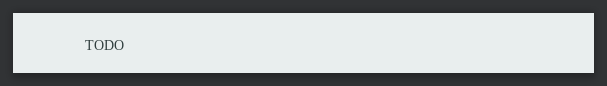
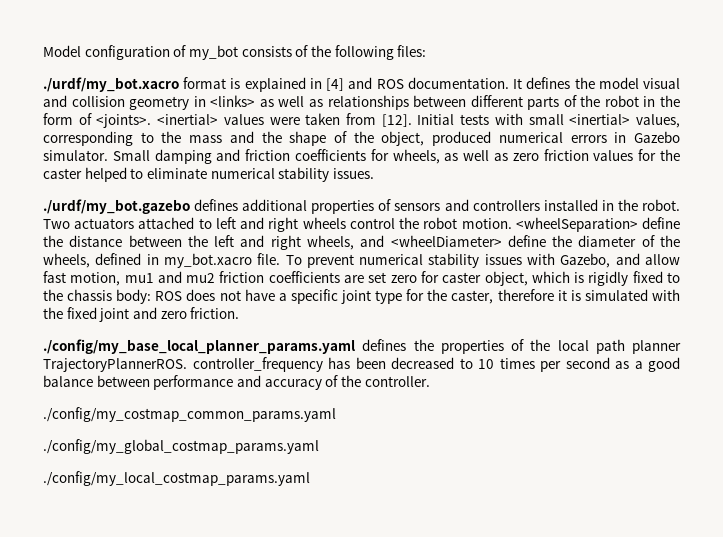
[85,40,124,50] TODO -> [43,45,427,60] [43,77,681,92] [43,95,680,110] [43,113,680,128] [43,131,680,146] [43,149,680,164] [43,167,374,182] [43,199,680,214] [43,217,680,232] [43,235,681,250] [43,253,680,268] [43,271,680,286] [43,289,680,304] [43,307,240,322] [43,339,681,354] [43,357,680,372] [43,375,430,390] [43,407,336,422] [43,439,319,454] [43,471,310,486] Model configuration of my_bot consists of the following files: // ./urdf/my_bot.xacro format is explained in [4] and ROS documentation. It defines the model visual and collision geometry in <links> as well as relationships between different parts of the robot in the form of <joints>. <inertial> values were taken from [12]. Initial tests with small <inertial> values, corresponding to the mass and the shape of the object, produced numerical errors in Gazebo simulator. Small damping and friction coefficients for wheels, as well as zero friction values for the caster helped to eliminate numerical stability issues. // ./urdf/my_bot.gazebo defines additional properties of sensors and controllers installed in the robot. Two actuators attached to left and right wheels control the robot motion. <wheelSeparation> define the distance between the left and right wheels, and <wheelDiameter> define the diameter of the wheels, defined in my_bot.xacro file. To prevent numerical stability issues with Gazebo, and allow fast motion, mu1 and mu2 friction coefficients are set zero for caster object, which is rigidly fixed to the chassis body: ROS does not have a specific joint type for the caster, therefore it is simulated with the fixed joint and zero friction. // ./config/my_base_local_planner_params.yaml defines the properties of the local path planner TrajectoryPlannerROS. controller_frequency has been decreased to 10 times per second as a good balance between performance and accuracy of the controller. // ./config/my_costmap_common_params.yaml // ./config/my_global_costmap_params.yaml // ./config/my_local_costmap_params.yaml

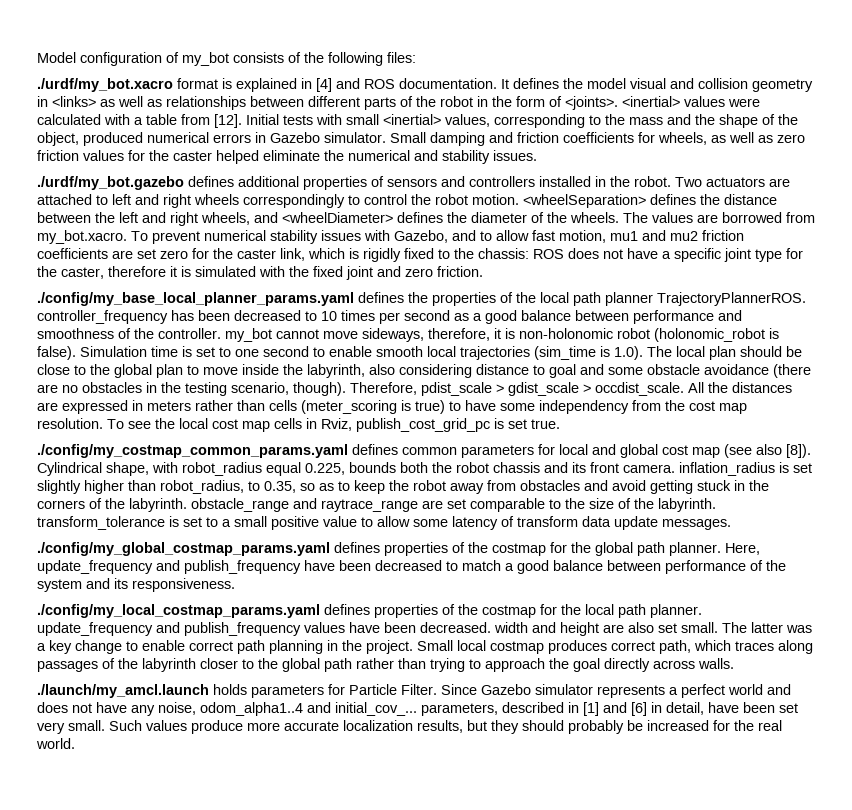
[305,113,341,125] taken -> [37,114,177,125] calculated with a table
[130,168,275,179] to eliminate numerical -> [263,150,438,161] eliminate the numerical and
(135, 223) none -> [769,178,790,187] are
(346, 223) none -> [243,194,360,208] correspondingly to
[642,217,680,229] define -> [650,194,696,205] defines
[507,235,546,247] define -> [397,212,443,223] defines
[43,253,281,268] wheels, defined in my_bot.xacro file. -> [570,212,815,223] [37,230,127,244] wheels. The values are borrowed from my_bot.xacro.
(640, 259) none -> [480,231,492,241] to
[442,271,528,286] caster object, -> [213,248,305,261] the caster link,
[67,289,152,304] chassis body: -> [478,248,529,259] chassis:
[264,379,322,390] accuracy -> [37,328,114,339] smoothness
[43,407,336,422] [43,439,319,454] [43,471,310,486] // ./config/my_costmap_common_params.yaml // ./config/my_global_costmap_params.yaml // ./config/my_local_costmap_params.yaml -> [225,328,779,342] [37,346,802,360] [37,364,811,378] [37,382,792,396] [37,400,747,414] [37,418,560,432] [37,444,811,458] [37,462,812,476] [37,480,769,494] [37,498,716,512] [37,516,731,530] [37,542,760,556] [37,560,786,574] [37,578,235,592] [37,604,702,618] [37,622,812,636] [37,640,813,654] [37,658,734,672] [37,684,791,698] [37,702,798,716] [37,720,782,734] [36,738,75,749] my_bot cannot move sideways, therefore, it is non-holonomic robot (holonomic_robot is false). Simulation time is set to one second to enable smooth local trajectories (sim_time is 1.0). The local plan should be close to the global plan to move inside the labyrinth, also considering distance to goal and some obstacle avoidance (there are no obstacles in the testing scenario, though). Therefore, pdist_scale > gdist_scale > occdist_scale. All the distances are expressed in meters rather than cells (meter_scoring is true) to have some independency from the cost map resolution. To see the local cost map cells in Rviz, publish_cost_grid_pc is set true. // ./config/my_costmap_common_params.yaml defines common parameters for local and global cost map (see also [8]). Cylindrical shape, with robot_radius equal 0.225, bounds both the robot chassis and its front camera. inflation_radius is set slightly higher than robot_radius, to 0.35, so as to keep the robot away from obstacles and avoid getting stuck in the corners of the labyrinth. obstacle_range and raytrace_range are set comparable to the size of the labyrinth. transform_tolerance is set to a small positive value to allow some latency of transform data update messages. // ./config/my_global_costmap_params.yaml defines properties of the costmap for the global path planner. Here, update_frequency and publish_frequency have been decreased to match a good balance between performance of the system and its responsiveness. // ./config/my_local_costmap_params.yaml defines properties of the costmap for the local path planner. update_frequency and publish_frequency values have been decreased. width and height are also set small. The latter was a key change to enable correct path planning in the project. Small local costmap produces correct path, which traces along passages of the labyrinth closer to the global path rather than trying to approach the goal directly across walls. // ./launch/my_amcl.launch holds parameters for Particle Filter. Since Gazebo simulator represents a perfect world and does not have any noise, odom_alpha1..4 and initial_cov_... parameters, described in [1] and [6] in detail, have been set very small. Such values produce more accurate localization results, but they should probably be increased for the real world.

